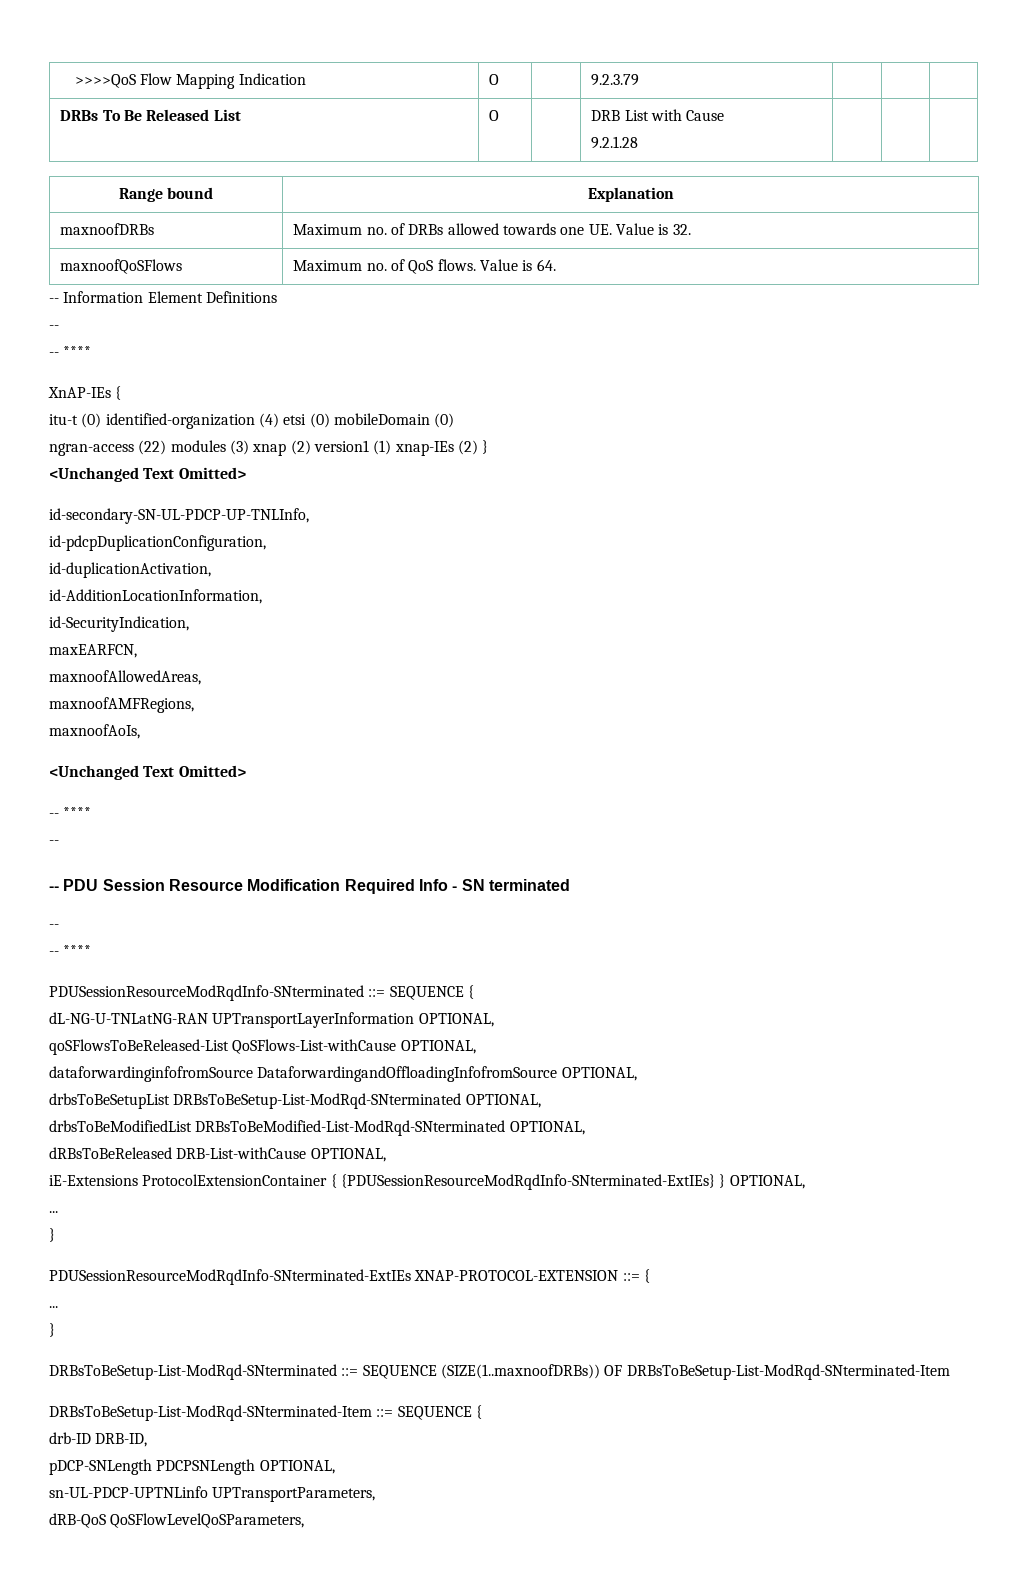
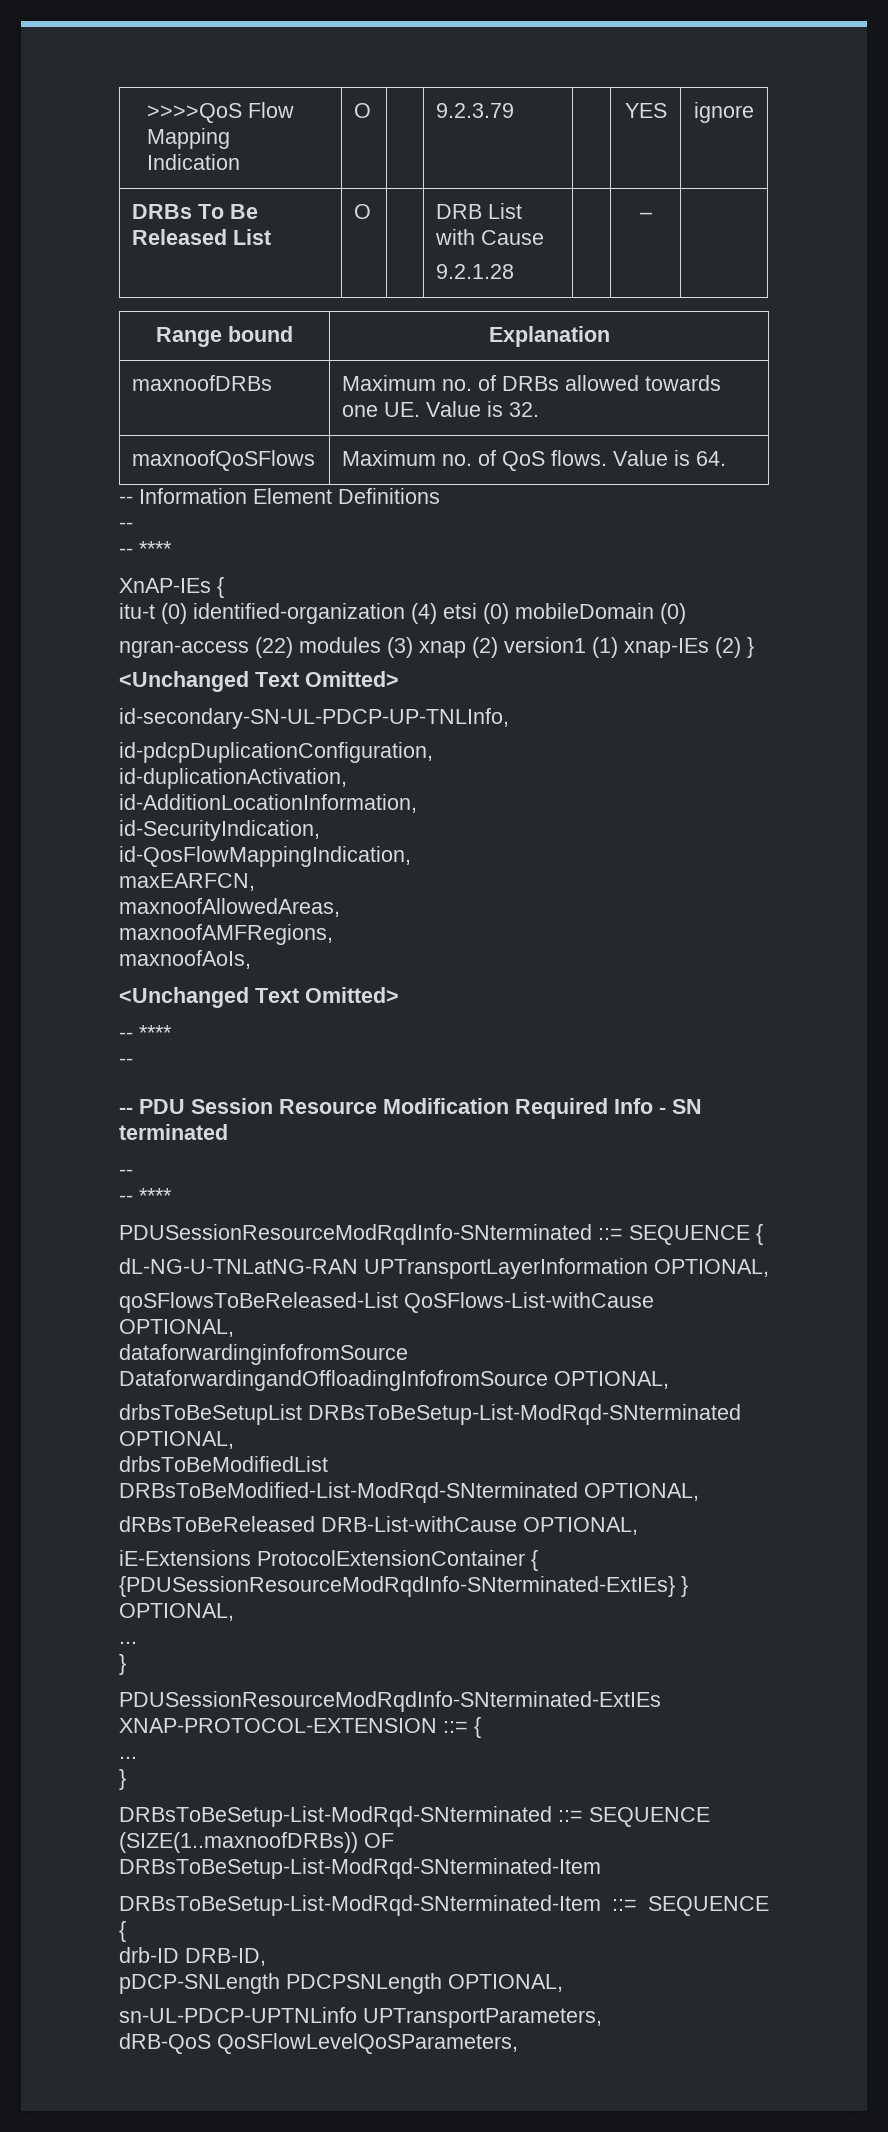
(640, 80) | -> [624,103,667,118] [694,102,754,123] YES | ignore
(639, 142) none -> [639,212,652,219] –
(189, 624) none -> [119,846,411,867] // id-QosFlowMappingIndication,

